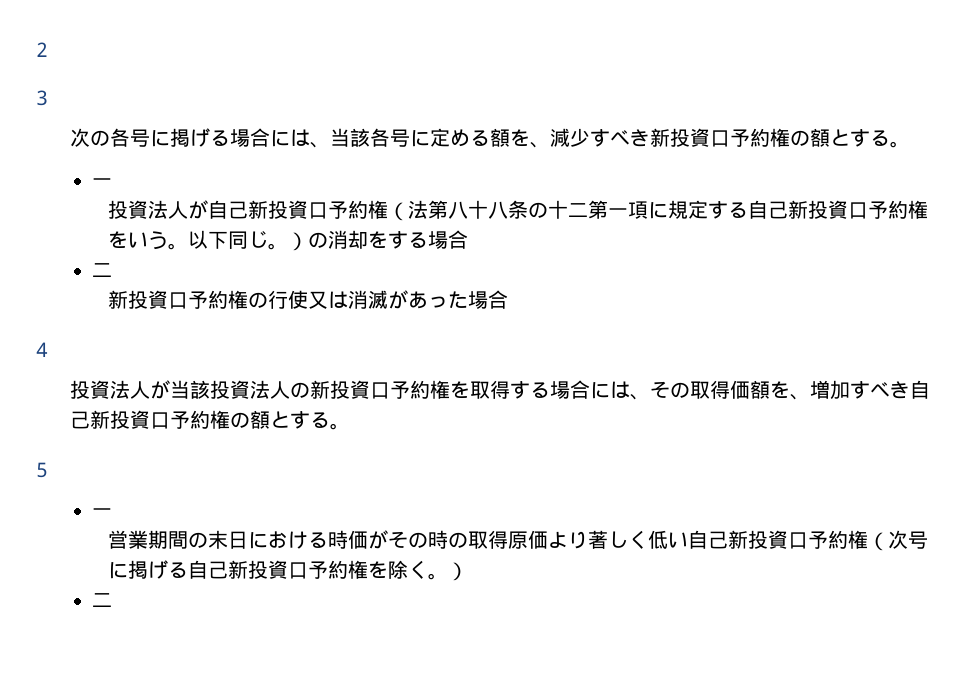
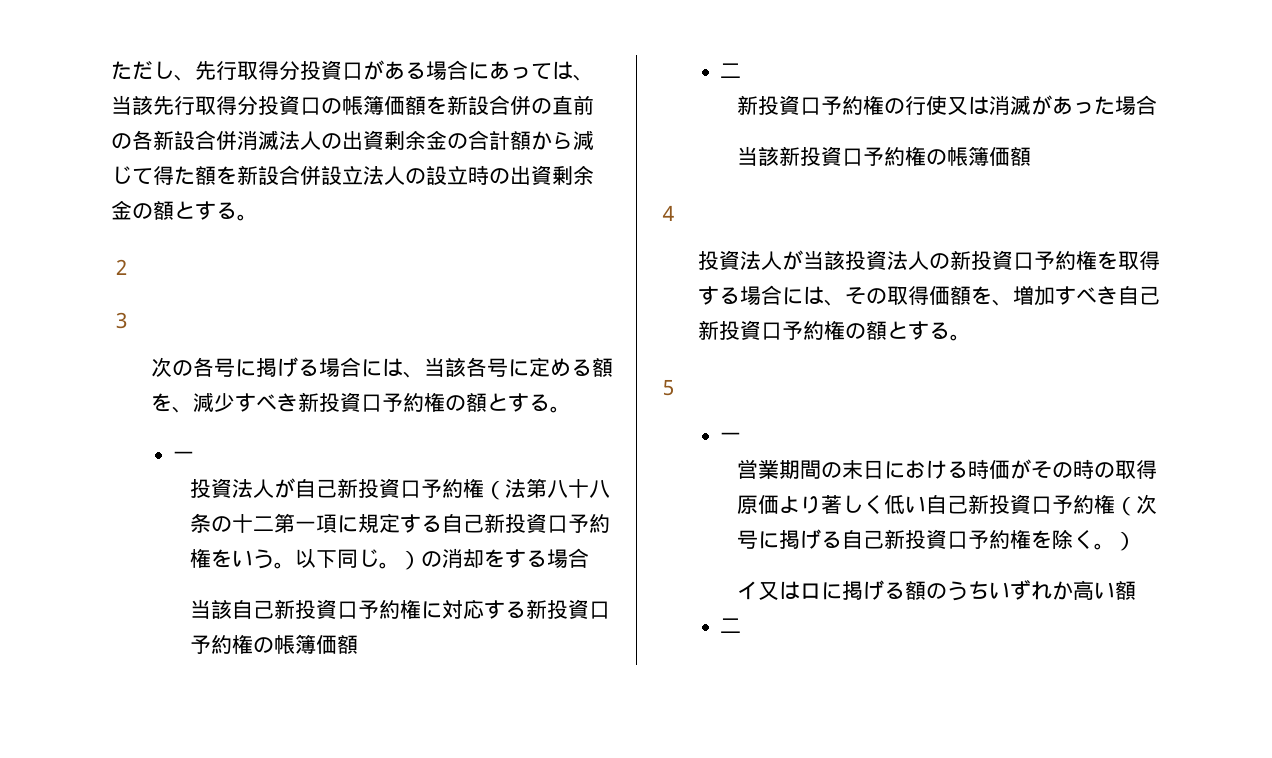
(32, 49) none -> [111,60,594,81] [111,95,594,115] [111,130,594,150] [111,165,594,185] [111,200,258,221] ただし、先行取得分投資口がある場合にあっては、当該先行取得分投資口の帳簿価額を新設合併の直前の各新設合併消滅法人の出資剰余金の合計額から減じて得た額を新設合併設立法人の設立時の出資剰余金の額とする。 //
(469, 239) none -> [190,599,611,619] [190,634,359,654] // 当該自己新投資口予約権に対応する新投資口予約権の帳簿価額
(509, 299) none -> [737,146,1032,166] // 当該新投資口予約権の帳簿価額
(469, 571) none -> [737,580,1137,601] // イ又はロに掲げる額のうちいずれか高い額

